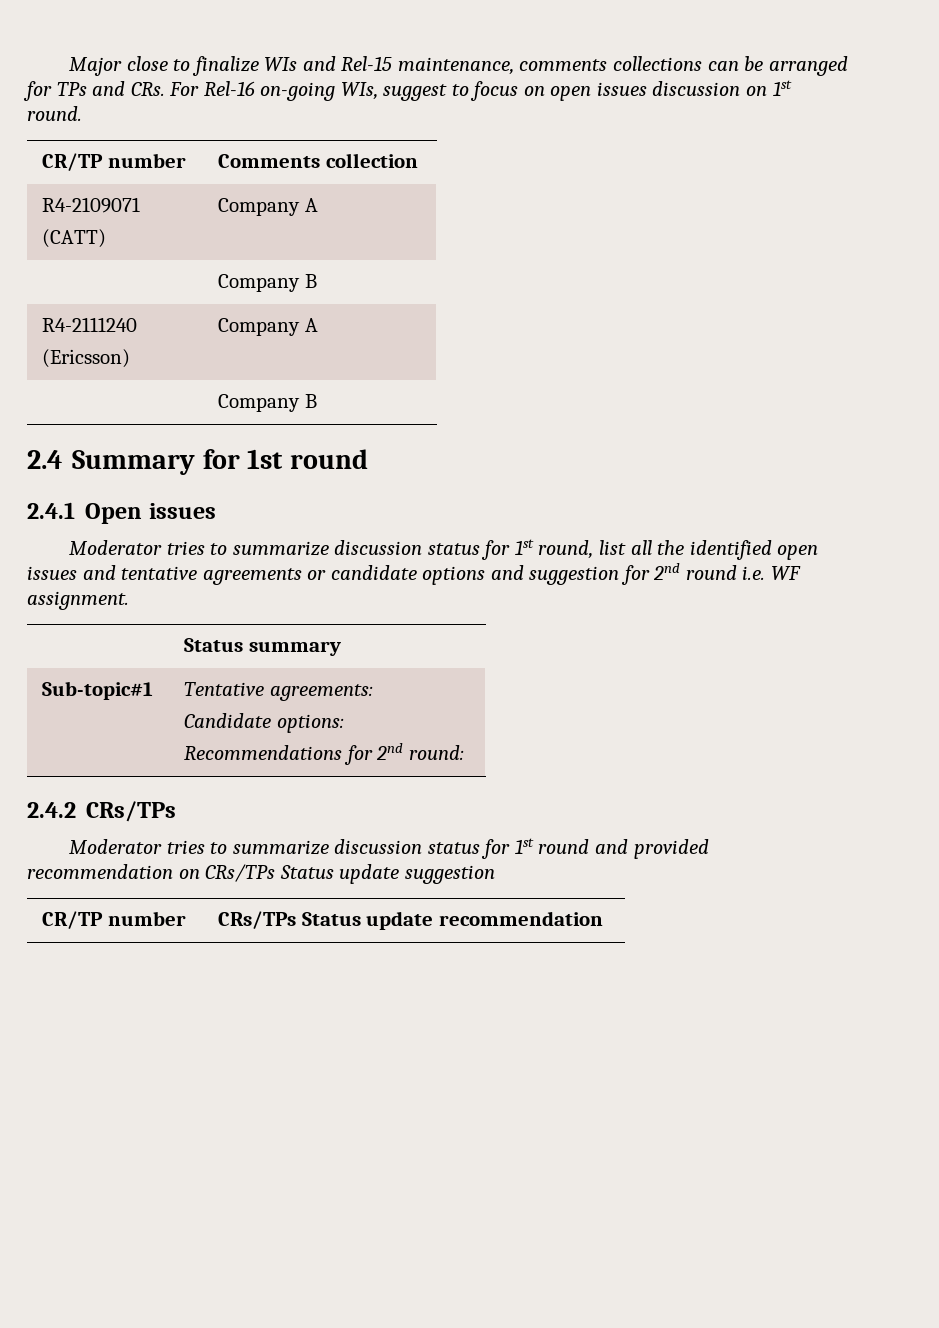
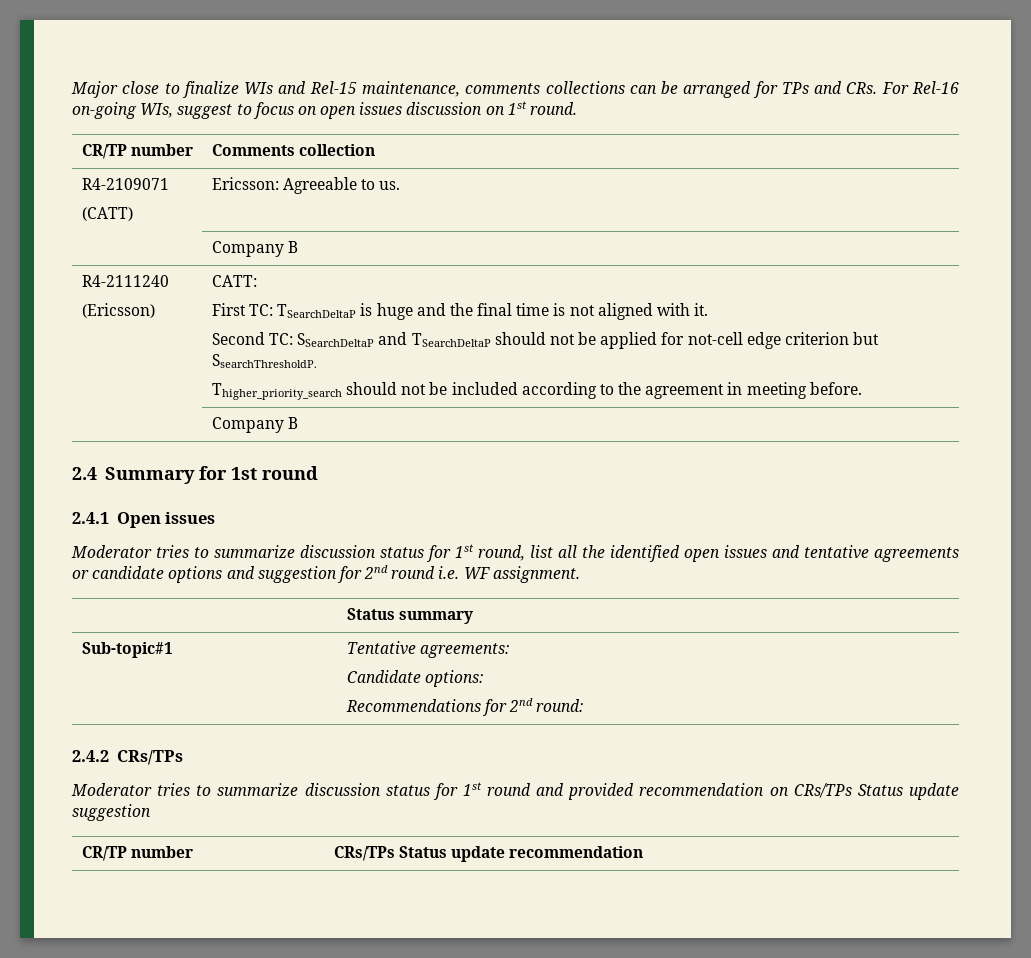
[218,198,318,216] Company A -> [211,177,401,194] Ericsson: Agreeable to us.
[218,318,318,336] Company A -> [211,275,257,287] [211,303,709,320] [211,332,880,349] [211,354,317,368] [211,382,862,400] CATT: // First TC: TSearchDeltaP is huge and the final time is not aligned with it. // Second TC: SSearchDeltaP and TSearchDeltaP should not be applied for not-cell edge criterion but SsearchThresholdP. // Thigher_priority_search should not be included according to the agreement in meeting before.

